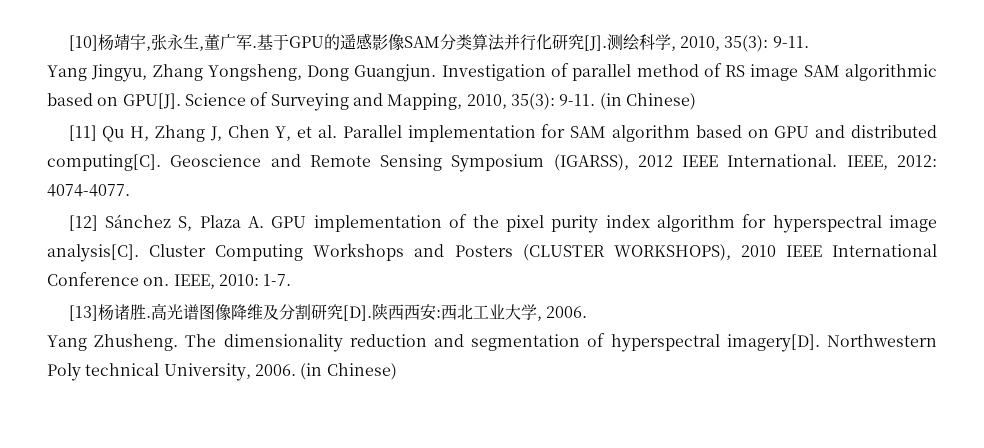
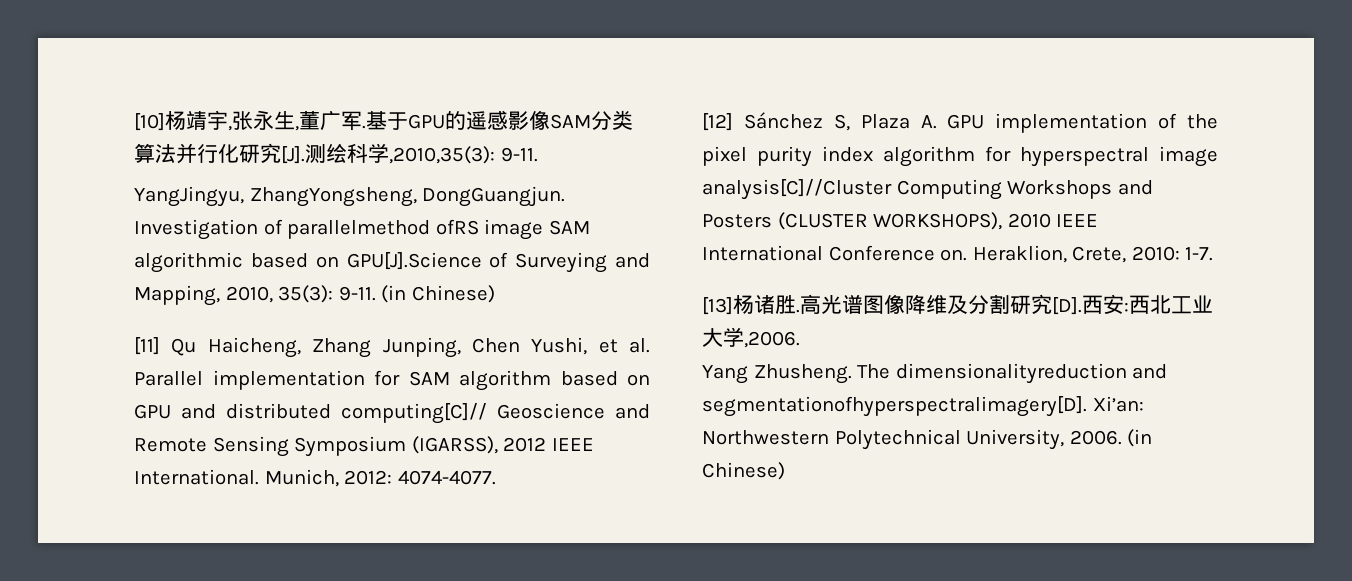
[670,35,809,52] [47,63,746,82] , 2010, 35(3): 9-11. // Yang Jingyu, Zhang Yongsheng, Dong Guangjun. Investigation of parallel method of RS -> [389,146,538,164] [134,186,566,207] [134,219,479,240] ,2010,35(3): 9-11. // YangJingyu, ZhangYongsheng, DongGuangjun. Investigation of parallelmethod ofRS
[122,93,246,109] GPU[J]. Science -> [346,252,482,270] GPU[J].Science
[130,125,292,142] H, Zhang J, Chen Y, -> [207,337,588,358] Haicheng, Zhang Junping, Chen Yushi,
[47,154,161,171] computing[C]. -> [341,403,487,424] computing[C]//
[846,155,888,170] IEEE, -> [264,469,339,487] Munich,
[47,244,207,262] analysis[C]. Cluster -> [702,179,892,200] analysis[C]//Cluster
[173,274,215,289] IEEE, -> [972,245,1127,263] Heraklion, Crete,
[371,303,404,320] 陕西 -> (1082, 306) none
[536,306,588,321] , 2006. -> [744,331,800,348] ,2006.
[223,333,938,352] [47,363,160,381] dimensionality reduction and segmentation of hyperspectral imagery[D]. Northwestern Poly technical -> [895,363,1168,384] [702,396,1144,417] [702,429,961,450] dimensionalityreduction and segmentationofhyperspectralimagery[D]. Xi’an: Northwestern Polytechnical

